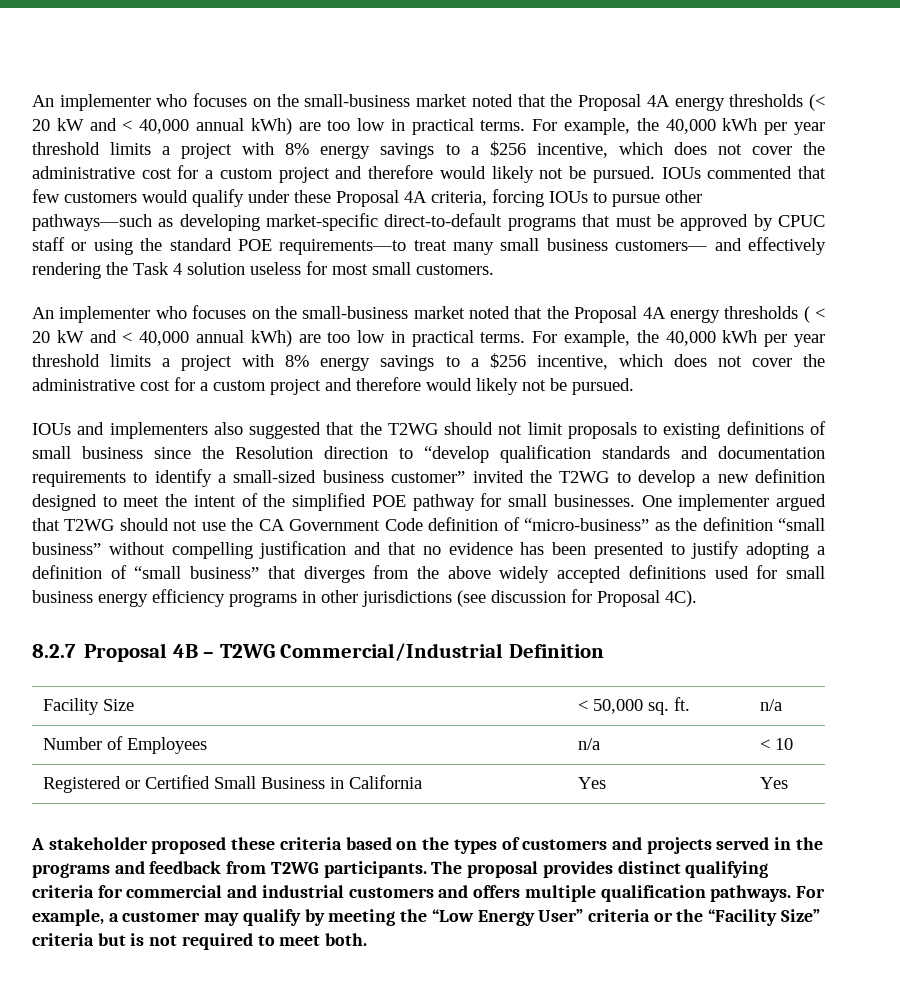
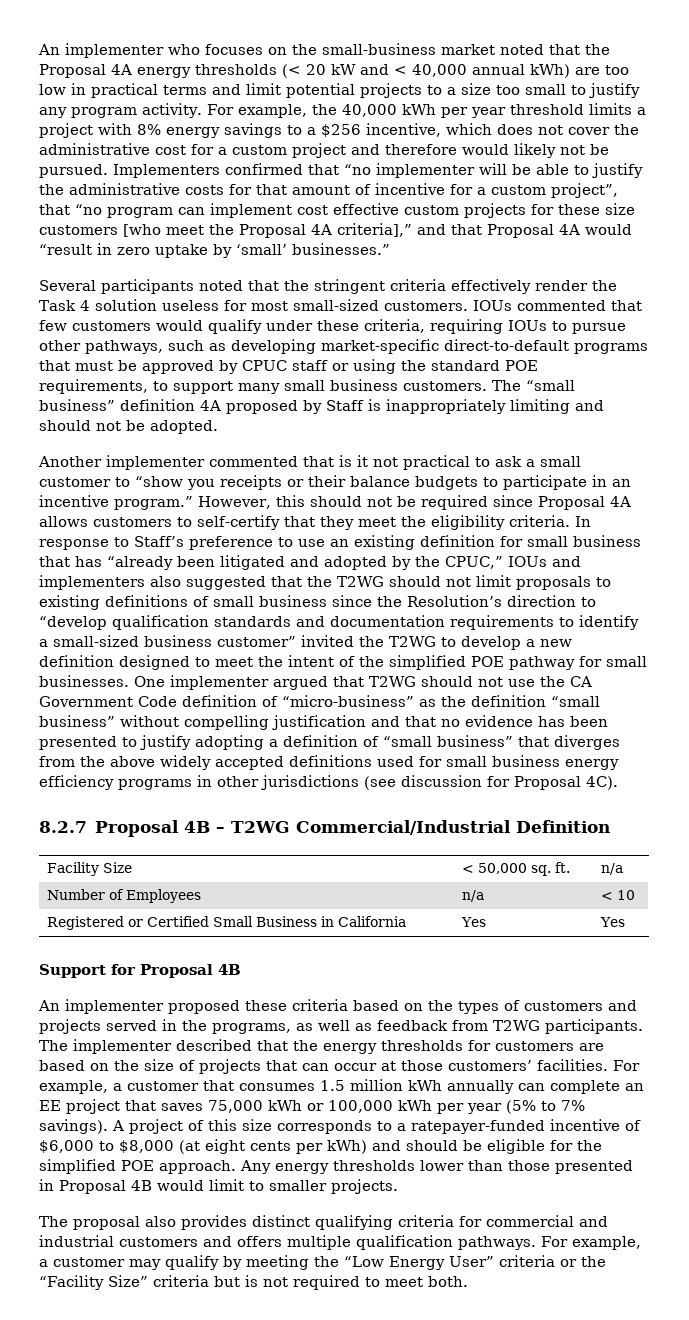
[480,120,526,131] terms. -> [163,83,640,98] [39,103,202,118] terms and limit potential projects to a size too small to justify any program activity.
(655, 174) none -> [113,163,643,178] [39,183,618,198] [39,203,635,218] [39,223,632,238] [39,243,390,258] [39,279,617,294] [39,299,468,311] Implementers confirmed that “no implementer will be able to justify the administrative costs for that amount of incentive for a custom project”, that “no program can implement cost effective custom projects for these size customers [who meet the Proposal 4A criteria],” and that Proposal 4A would “result in zero uptake by ‘small’ businesses.” // Several participants noted that the stringent criteria effectively render the Task 4 solution useless for most small-sized customers.
[336,189,544,207] Proposal 4A criteria, forcing -> [364,319,503,334] criteria, requiring
[32,214,152,231] pathways—such -> [85,340,204,354] pathways, such
[279,237,826,255] [32,261,494,279] [32,305,825,323] [32,330,825,347] [32,353,825,371] [32,377,634,395] requirements—to treat many small business customers— and effectively rendering the Task 4 solution useless for most small customers. // An implementer who focuses on the small-business market noted that the Proposal 4A energy thresholds ( < 20 kW and < 40,000 annual kWh) are too low in practical terms. For example, the 40,000 kWh per year threshold limits a project with 8% energy savings to a $256 incentive, which does not cover the administrative cost for a custom project and therefore would likely not be pursued. // -> [39,379,575,394] [39,399,604,414] [39,420,218,434] [38,455,581,470] [39,475,631,490] [39,495,631,510] [39,515,591,530] [39,535,642,550] [39,555,503,570] requirements, to support many small business customers. The “small business” definition 4A proposed by Staff is inappropriately limiting and should not be adopted. // Another implementer commented that is it not practical to ask a small customer to “show you receipts or their balance budgets to participate in an incentive program.” However, this should not be required since Proposal 4A allows customers to self-certify that they meet the eligibility criteria. In response to Staff’s preference to use an existing definition for small business that has “already been litigated and adopted by the CPUC,”
[235,446,313,459] Resolution -> [407,595,502,607] Resolution’s
[31,837,148,850] A stakeholder -> [39,964,241,978] [38,999,164,1014] Support for Proposal 4B // An implementer
[32,861,145,878] programs and -> [212,1020,372,1034] programs, as well as
[467,861,539,878] proposal -> [73,1039,604,1054] [39,1059,640,1074] [39,1079,644,1094] [39,1099,585,1114] [39,1119,641,1134] [39,1139,602,1154] [39,1159,633,1174] [39,1179,398,1194] [39,1216,176,1230] implementer described that the energy thresholds for customers are based on the size of projects that can occur at those customers’ facilities. For example, a customer that consumes 1.5 million kWh annually can complete an EE project that saves 75,000 kWh or 100,000 kWh per year (5% to 7% savings). A project of this size corresponds to a ratepayer-funded incentive of $6,000 to $8,000 (at eight cents per kWh) and should be eligible for the simplified POE approach. Any energy thresholds lower than those presented in Proposal 4B would limit to smaller projects. // The proposal also

